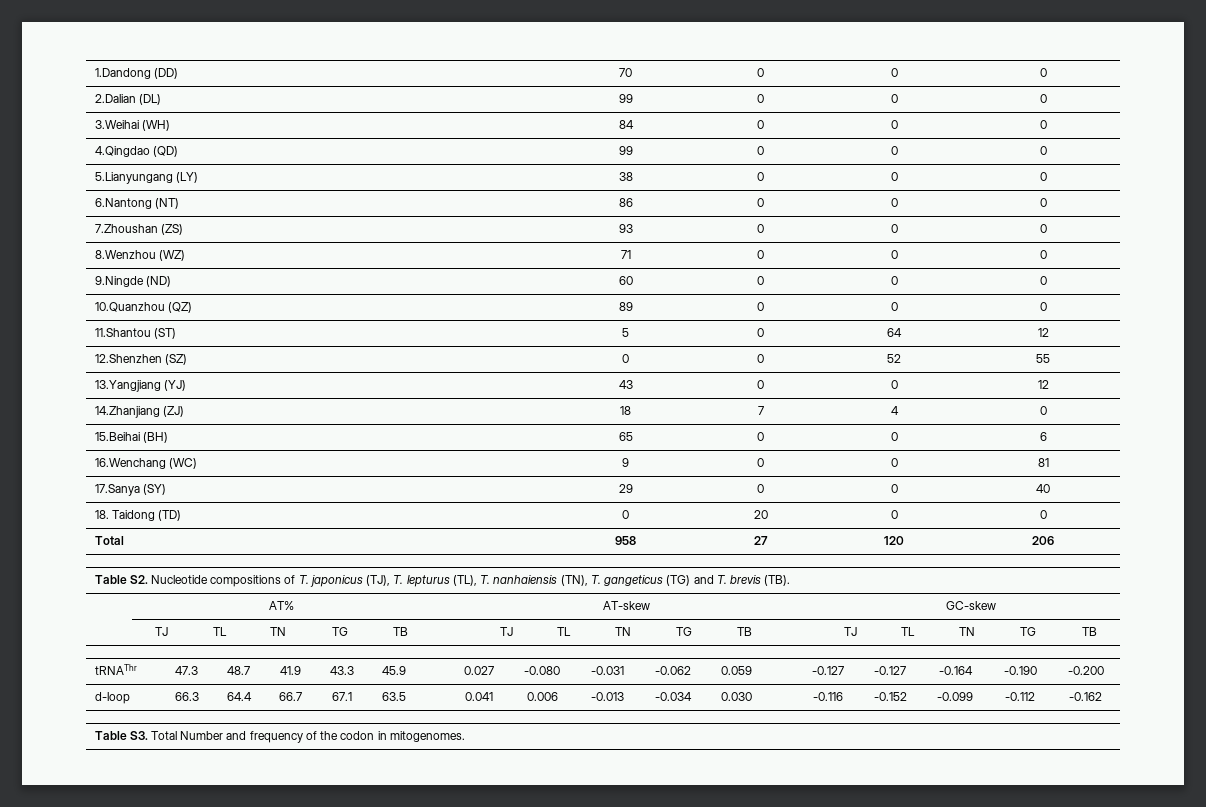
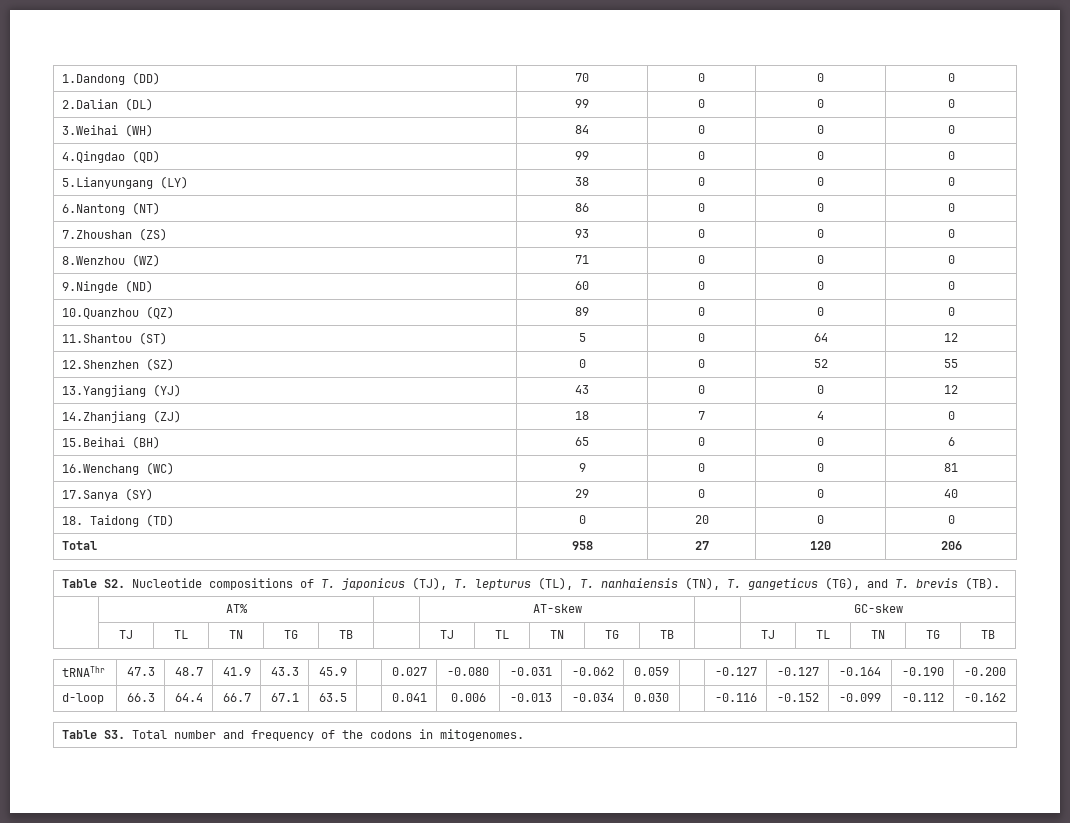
[666,575,691,586] (TG) -> [824,577,860,590] (TG),
[180,731,224,740] Number -> [173,730,216,739] number
[340,731,375,740] codon -> [369,730,412,739] codons

